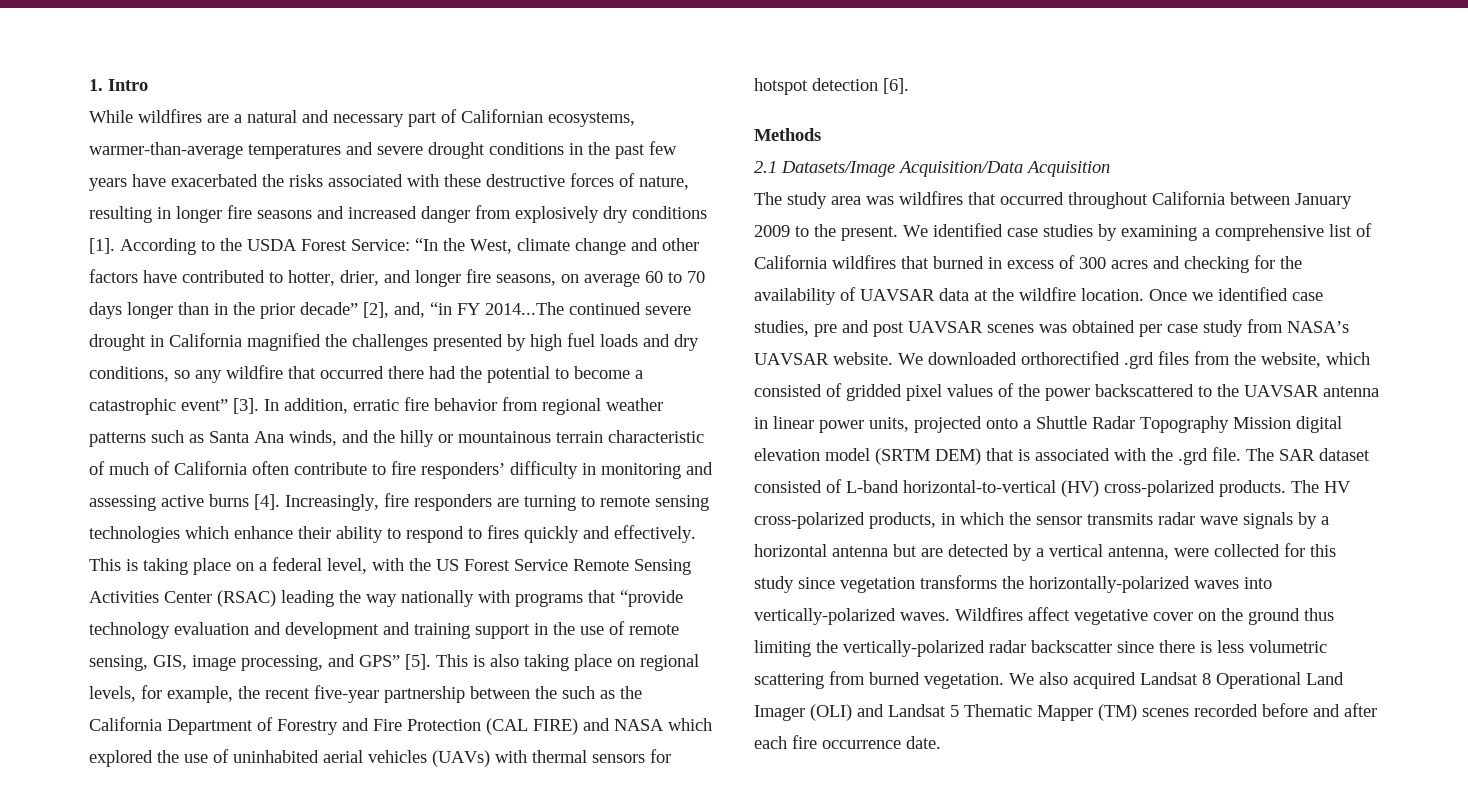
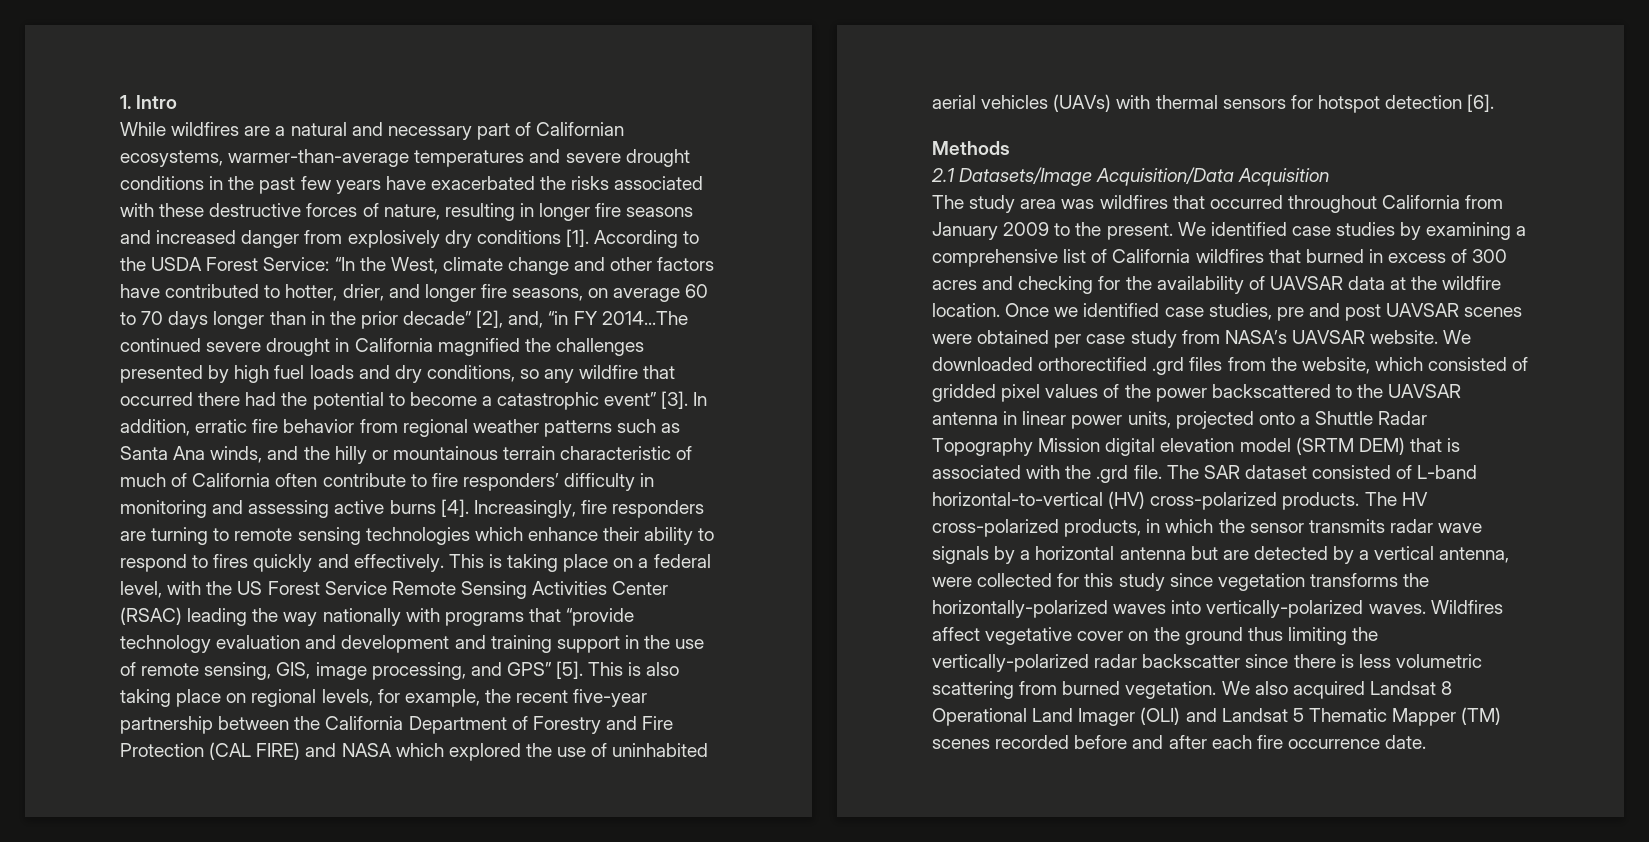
[562,686,642,699] such as the -> (321, 723) none
[1230,192,1290,205] between -> [1465,195,1504,209] from
[1039,324,1067,333] was -> [932,334,972,344] were

